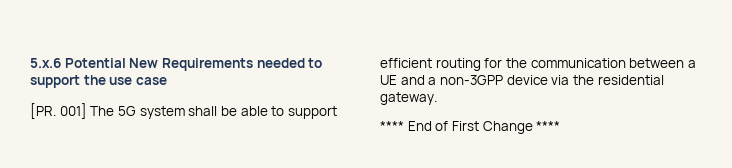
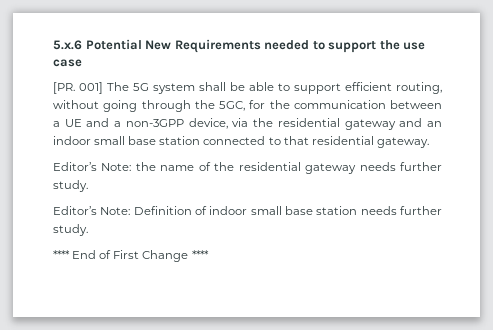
[435,58,481,71] routing -> [396,82,442,94] [53,100,245,112] routing, without going through the 5GC,
[506,75,548,85] device -> [188,118,228,129] device,
[380,92,437,105] gateway. -> [344,118,442,130] [53,136,429,148] [53,162,442,174] [53,180,88,192] [53,206,442,215] [53,224,88,236] gateway and an indoor small base station connected to that residential gateway. // Editor’s Note: the name of the residential gateway needs further study. // Editor’s Note: Definition of indoor small base station needs further study.

